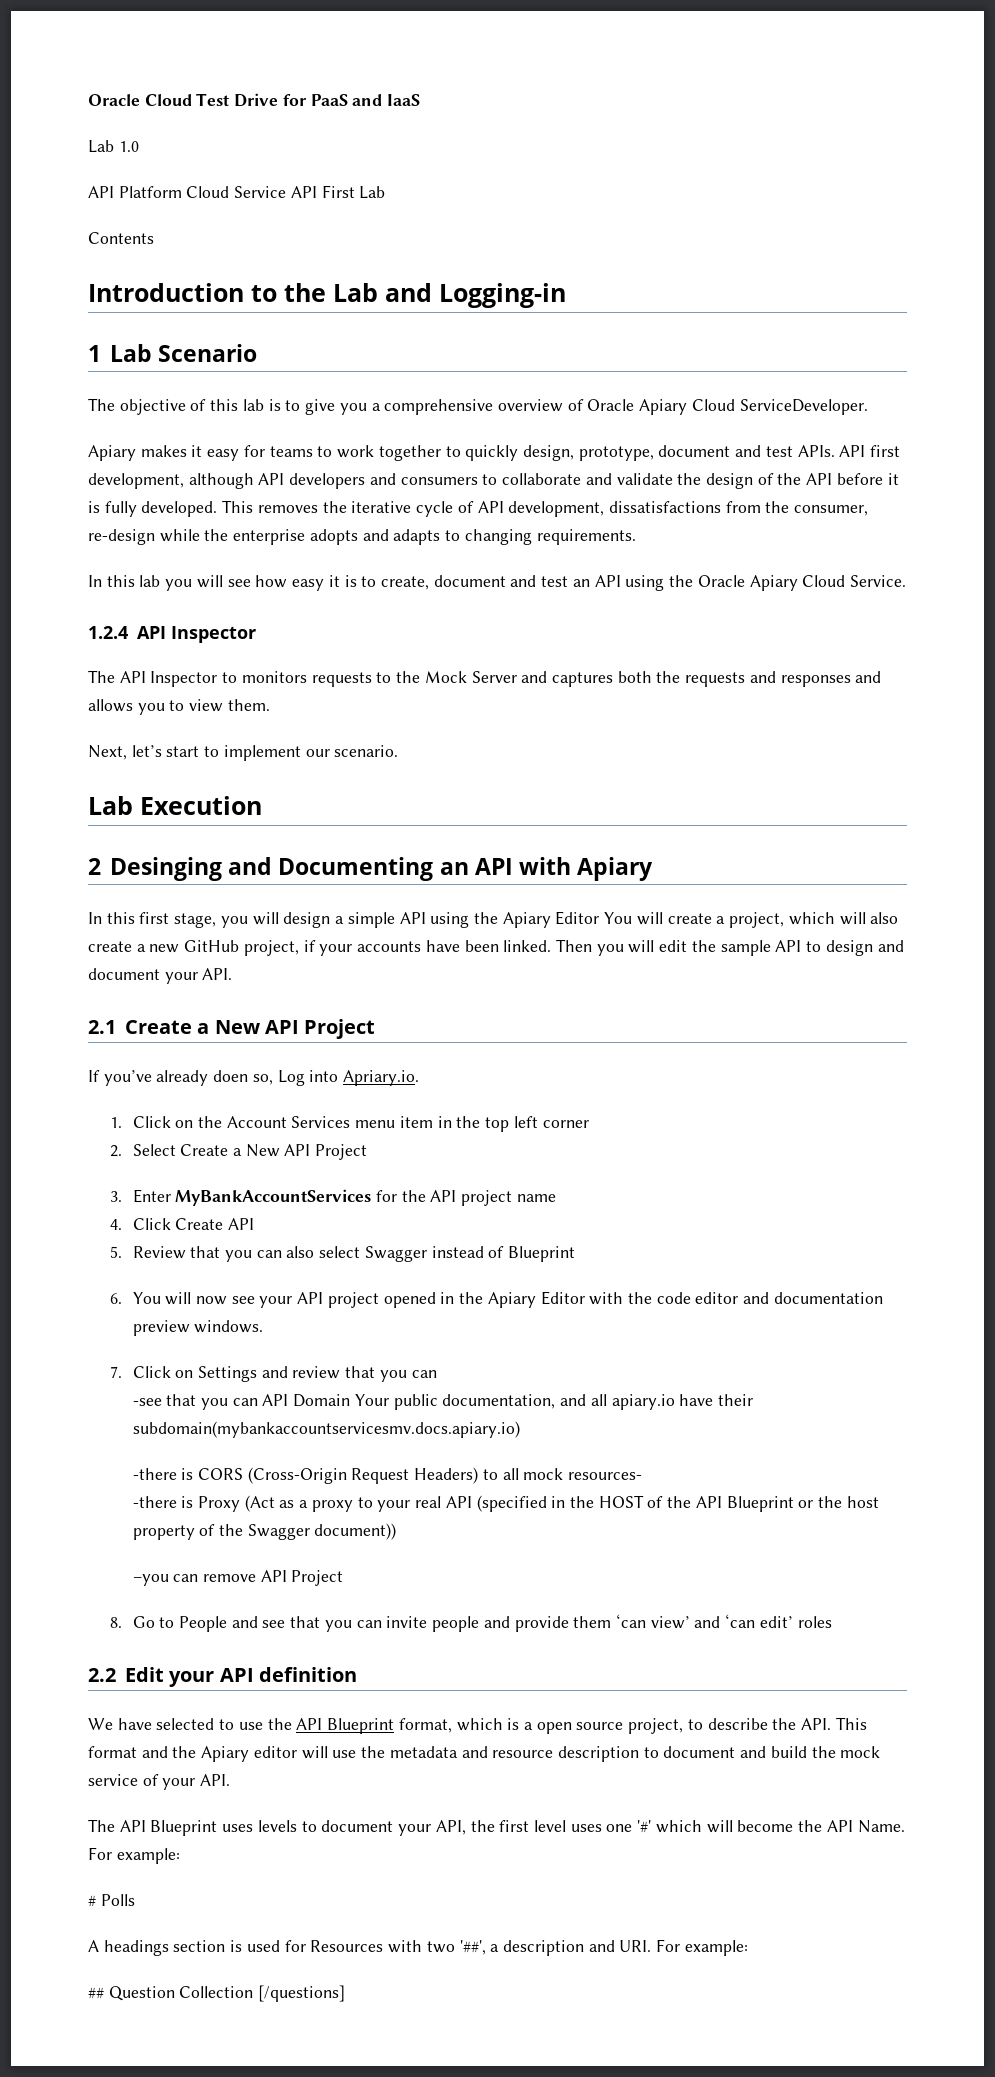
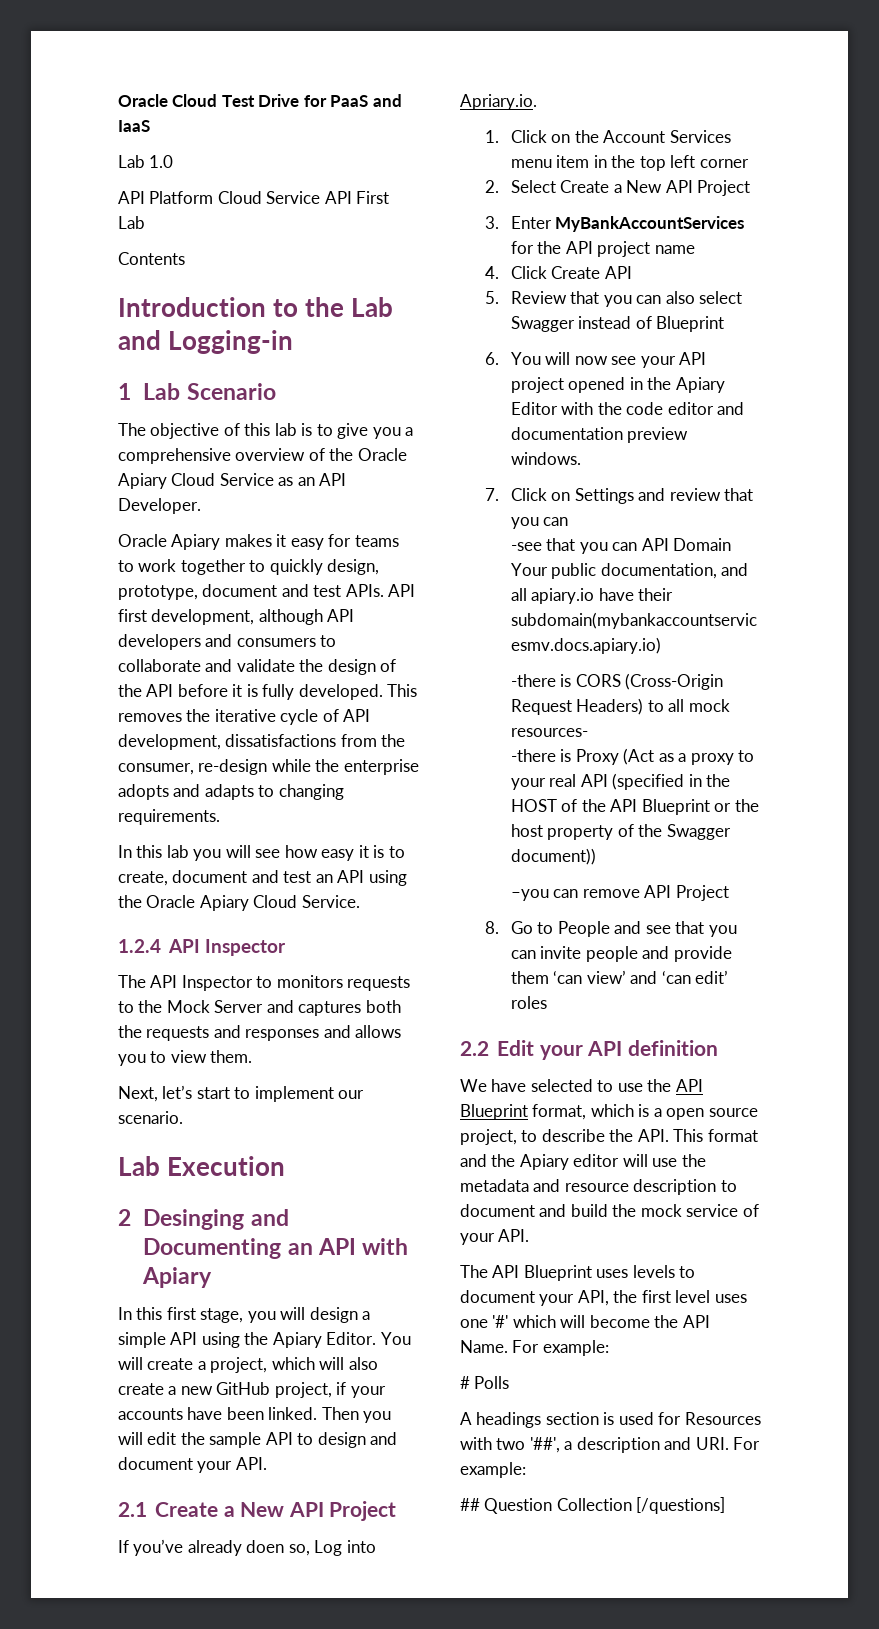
[587,399,868,415] Oracle Apiary Cloud ServiceDeveloper. // -> [329,448,407,461] [118,473,347,489] [118,498,201,514] [118,534,167,547] the Oracle Apiary Cloud Service as an API Developer. // Oracle
[555,911,600,925] Editor -> [326,1332,377,1345] Editor.

